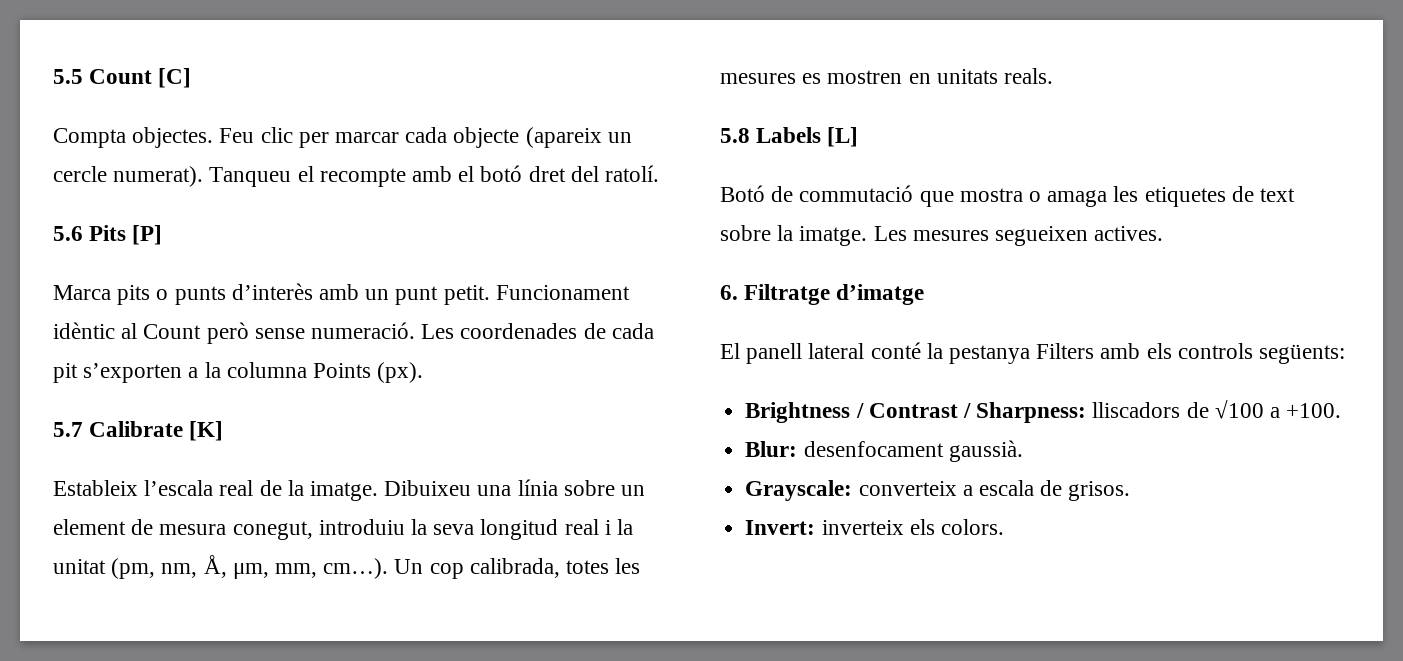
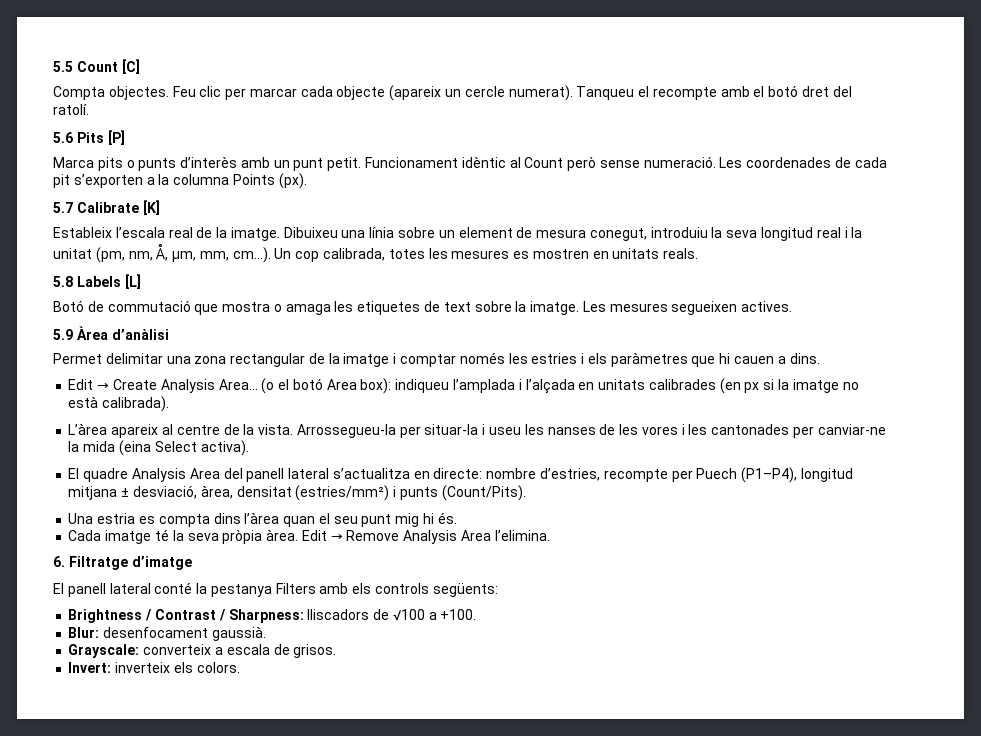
(1164, 233) none -> [53,326,169,340] [53,352,820,367] [68,378,859,394] [68,396,170,412] [68,423,886,438] [68,440,249,456] [68,467,853,483] [68,485,526,501] [68,512,457,527] [68,529,550,544] // 5.9 Àrea d’anàlisi // Permet delimitar una zona rectangular de la imatge i comptar només les estries i els paràmetres que hi cauen a dins. // Edit → Create Analysis Area… (o el botó Area box): indiqueu l’amplada i l’alçada en unitats calibrades (en px si la imatge no està calibrada). // L’àrea apareix al centre de la vista. Arrossegueu-la per situar-la i useu les nanses de les vores i les cantonades per canviar-ne la mida (eina Select activa). // El quadre Analysis Area del panell lateral s’actualitza en directe: nombre d’estries, recompte per Puech (P1–P4), longitud mitjana ± desviació, àrea, densitat (estries/mm²) i punts (Count/Pits). // Una estria es compta dins l’àrea quan el seu punt mig hi és. // Cada imatge té la seva pròpia àrea. Edit → Remove Analysis Area l’elimina.

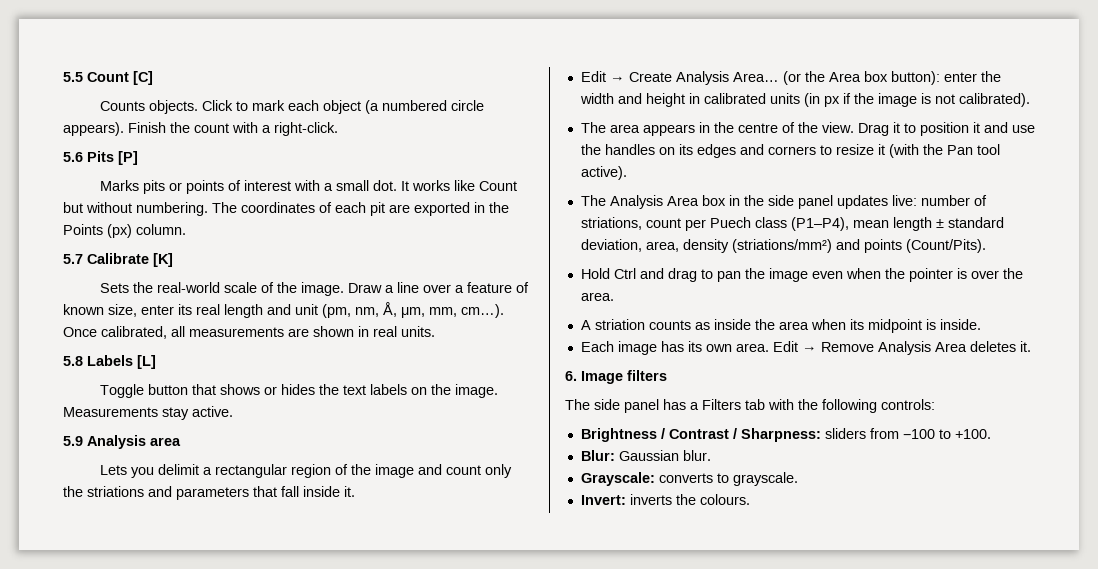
[53,85,852,101] [53,104,89,115] [53,130,125,145] [53,156,887,171] [53,173,307,189] [53,200,160,215] [53,227,863,241] [53,248,92,259] Compta objectes. Feu clic per marcar cada objecte (apareix un cercle numerat). Tanqueu el recompte amb el botó dret del ratolí. // 5.6 Pits [P] // Marca pits o punts d’interès amb un punt petit. Funcionament idèntic al Count però sense numeració. Les coordenades de cada pit s’exporten a la columna Points (px). // 5.7 Calibrate [K] // Estableix l’escala real de la imatge. Dibuixeu una línia sobre un element de mesura conegut, introduiu la seva longitud real i la unitat -> [99,100,484,114] [63,122,338,136] [63,151,138,165] [99,180,517,194] [63,202,509,216] [63,224,186,238] [63,253,173,267] [99,282,529,296] [63,304,318,318] Counts objects. Click to mark each object (a numbered circle appears). Finish the count with a right-click. // 5.6 Pits [P] // Marks pits or points of interest with a small dot. It works like Count but without numbering. The coordinates of each pit are exported in the Points (px) column. // 5.7 Calibrate [K] // Sets the real-world scale of the image. Draw a line over a feature of known size, enter its real length and unit
[274,248,699,262] [53,274,141,289] [53,300,793,315] [53,326,169,340] [53,352,820,367] Un cop calibrada, totes les mesures es mostren en unitats reals. // 5.8 Labels [L] // Botó de commutació que mostra o amaga les etiquetes de text sobre la imatge. Les mesures segueixen actives. // 5.9 Àrea d’anàlisi // Permet delimitar una zona rectangular de la imatge i comptar només les estries i els paràmetres que hi cauen a dins. -> [63,326,435,339] [63,355,156,369] [99,384,498,398] [63,406,233,420] [63,435,181,449] [99,464,512,478] [63,486,355,500] Once calibrated, all measurements are shown in real units. // 5.8 Labels [L] // Toggle button that shows or hides the text labels on the image. Measurements stay active. // 5.9 Analysis area // Lets you delimit a rectangular region of the image and count only the striations and parameters that fall inside it.
[261,378,859,394] [68,396,170,412] [68,423,886,438] [68,440,249,456] [68,467,853,483] [68,485,526,501] [68,512,457,527] [68,529,299,544] (o el botó Area box): indiqueu l’amplada i l’alçada en unitats calibrades (en px si la imatge no està calibrada). // L’àrea apareix al centre de la vista. Arrossegueu-la per situar-la i useu les nanses de les vores i les cantonades per canviar-ne la mida (eina Select activa). // El quadre Analysis Area del panell lateral s’actualitza en directe: nombre d’estries, recompte per Puech (P1–P4), longitud mitjana ± desviació, àrea, densitat (estries/mm²) i punts (Count/Pits). // Una estria es compta dins l’àrea quan el seu punt mig hi és. // Cada imatge té la seva pròpia àrea. -> [782,71,1001,85] [579,93,1030,107] [580,122,1035,136] [580,144,1000,158] [580,166,627,180] [580,195,987,209] [580,217,1004,231] [580,239,986,253] [580,268,1023,282] [580,292,614,301] [580,319,981,333] [580,341,769,355] (or the Area box button): enter the width and height in calibrated units (in px if the image is not calibrated). // The area appears in the centre of the view. Drag it to position it and use the handles on its edges and corners to resize it (with the Pan tool active). // The Analysis Area box in the side panel updates live: number of striations, count per Puech class (P1–P4), mean length ± standard deviation, area, density (striations/mm²) and points (Count/Pits). // Hold Ctrl and drag to pan the image even when the pointer is over the area. // A striation counts as inside the area when its midpoint is inside. // Each image has its own area.
[494,530,550,541] l’elimina. -> [969,341,1031,352] deletes it.
[68,556,192,570] [53,582,498,597] Filtratge d’imatge // El panell lateral conté la pestanya Filters amb els controls següents: -> [581,370,667,384] [565,399,935,413] Image filters // The side panel has a Filters tab with the following controls:
[307,609,437,621] lliscadors de √100 a -> [824,428,951,439] sliders from −100 to
[103,626,266,641] desenfocament gaussià. -> [618,450,711,461] Gaussian blur.
[143,644,337,658] [68,662,240,673] converteix a escala de grisos. // Invert: inverteix els colors. -> [658,472,798,486] [580,494,750,505] converts to grayscale. // Invert: inverts the colours.

